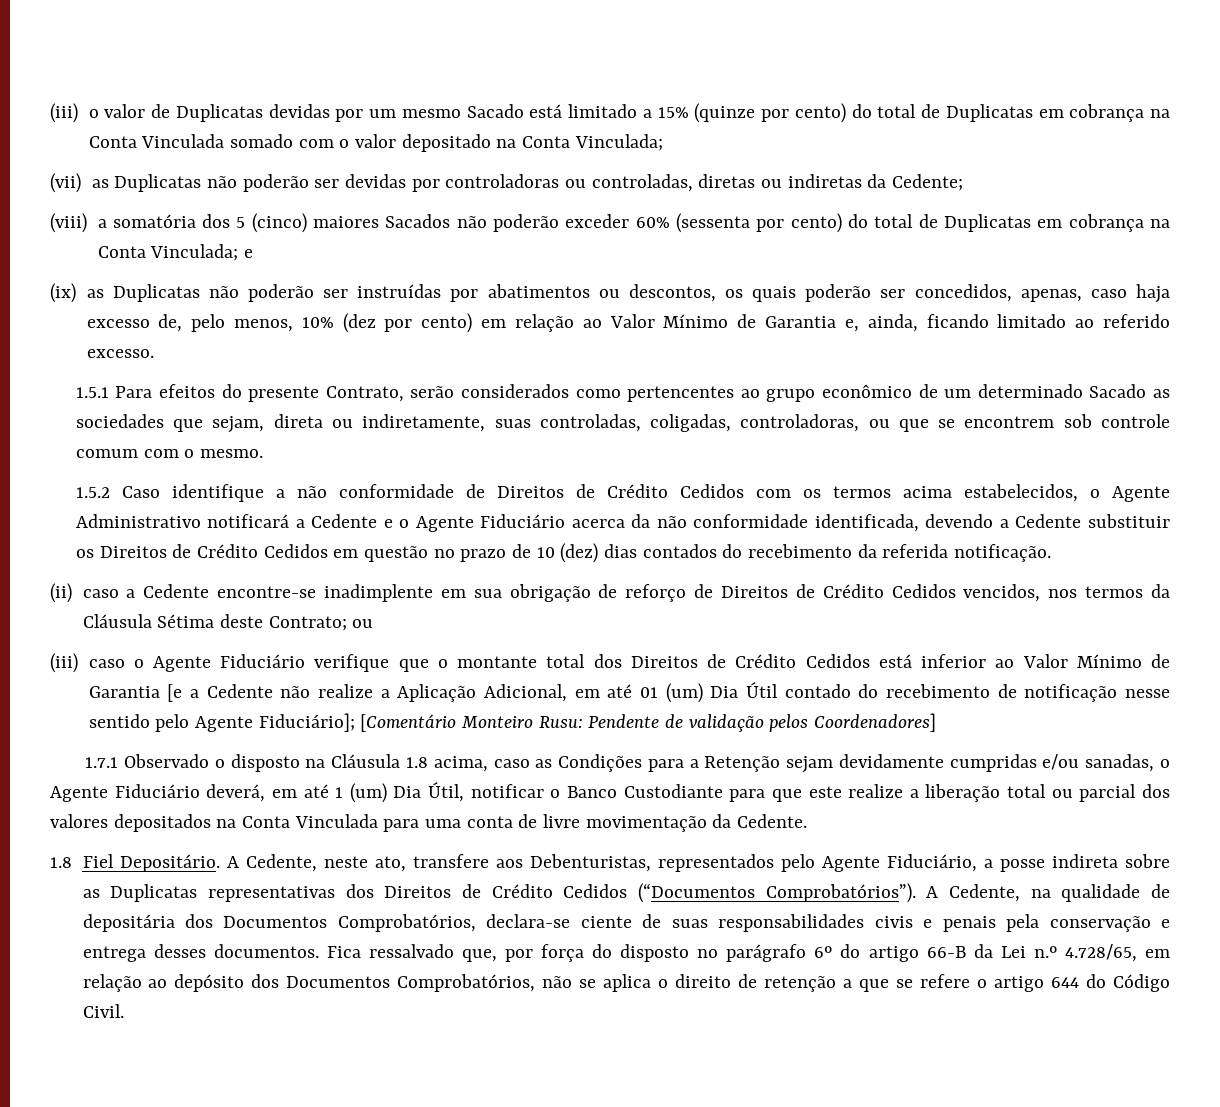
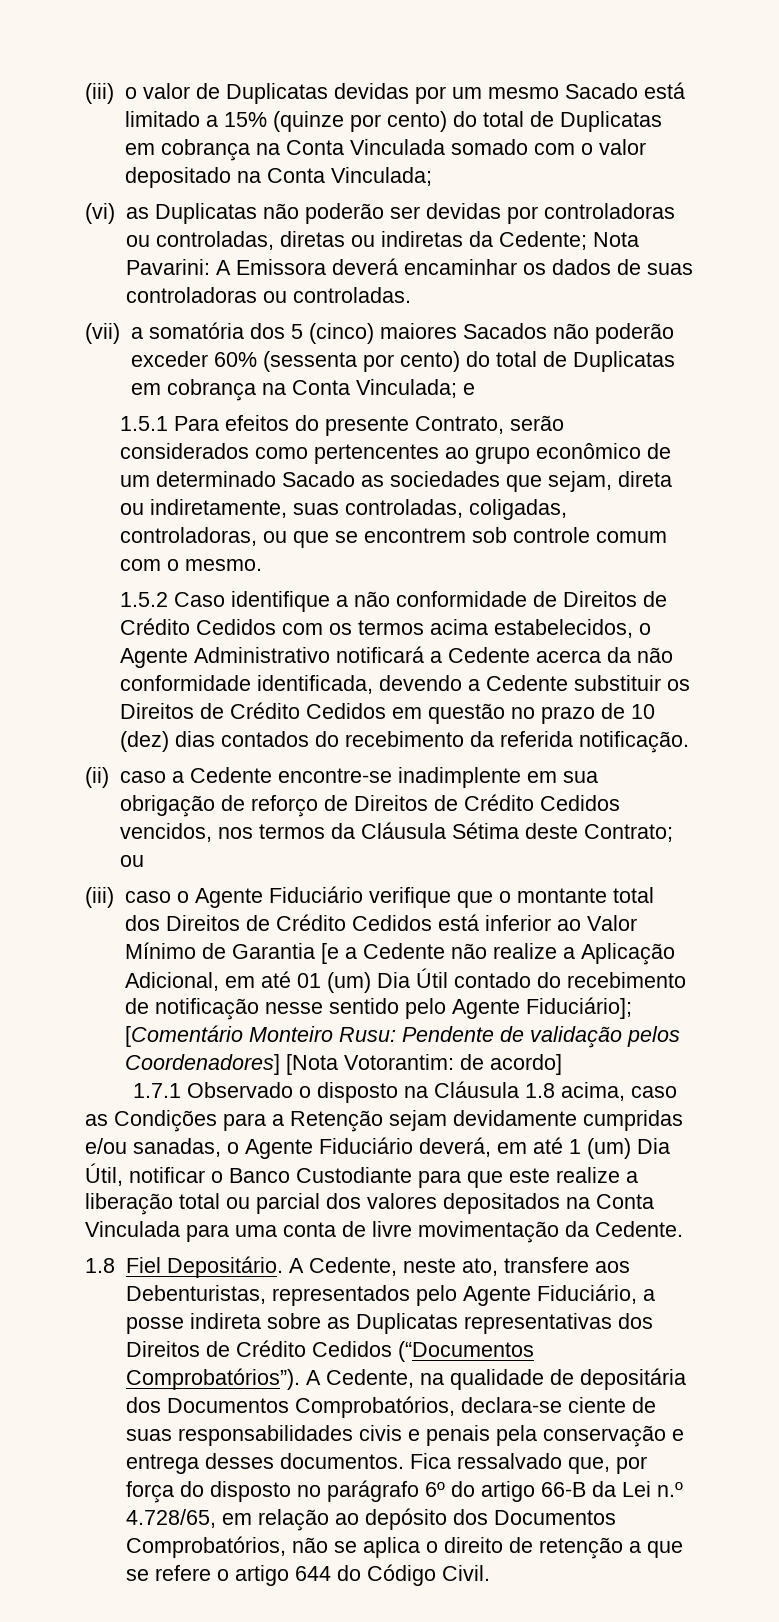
[50,173,81,193] (vii) -> [85,203,115,224] (vi)
[50,213,87,233] // (viii) -> [592,232,639,247] [125,258,693,275] [125,287,411,303] [85,323,120,344] Nota Pavarini: A Emissora deverá encaminhar os dados de suas controladoras ou controladas. // (vii)
[50,283,1170,303] [86,313,1171,333] [86,349,154,358] // (ix) as Duplicatas não poderão ser instruídas por abatimentos ou descontos, os quais poderão ser concedidos, apenas, caso haja excesso de, pelo menos, 10% (dez por cento) em relação ao Valor Mínimo de Garantia e, ainda, ficando limitado ao referido excesso. -> (475, 389) none
[383,514,566,532] e o Agente Fiduciário -> (530, 655) none
(936, 722) none -> [285,1054,562,1075] [Nota Votorantim: de acordo]

